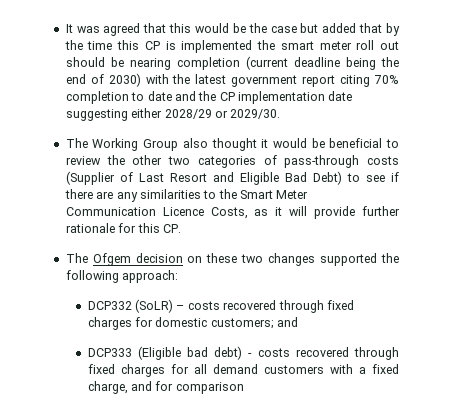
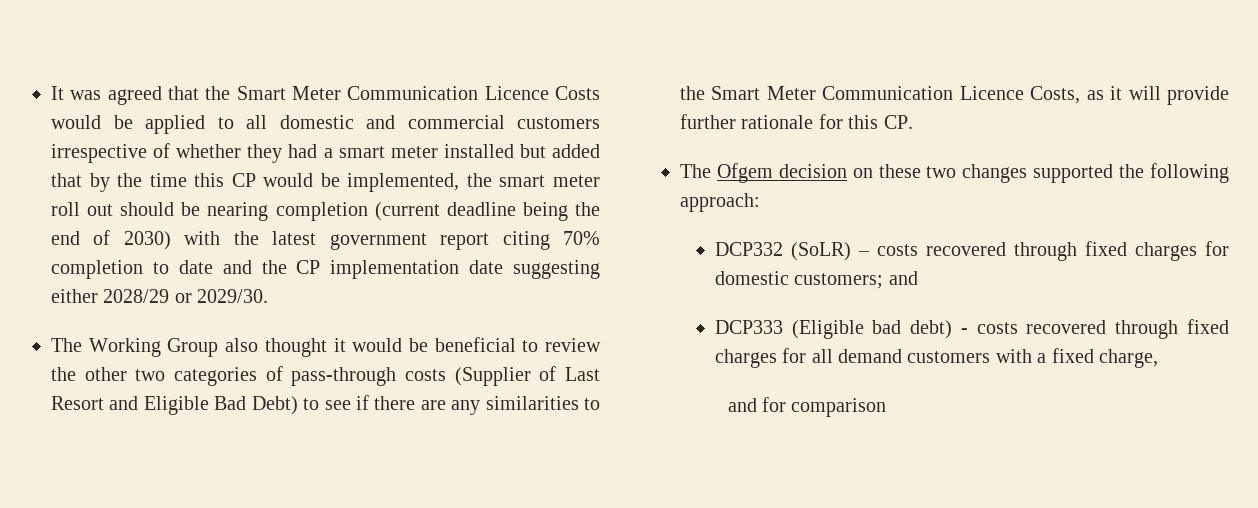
[169,23,297,33] this would be the case -> [205,86,600,100] [51,115,600,134] [51,143,514,163] the Smart Meter Communication Licence Costs would be applied to all domestic and commercial customers irrespective of whether they had a smart meter installed
[165,40,253,53] is implemented -> [263,173,460,192] would be implemented,
(128, 387) none -> (1158, 358) //

